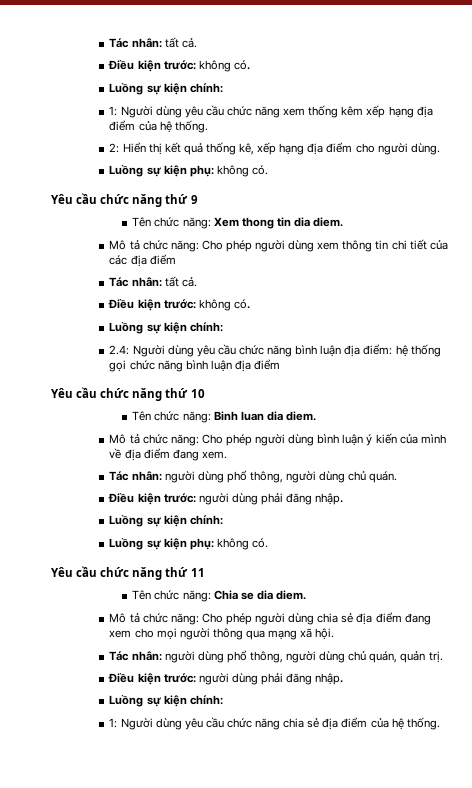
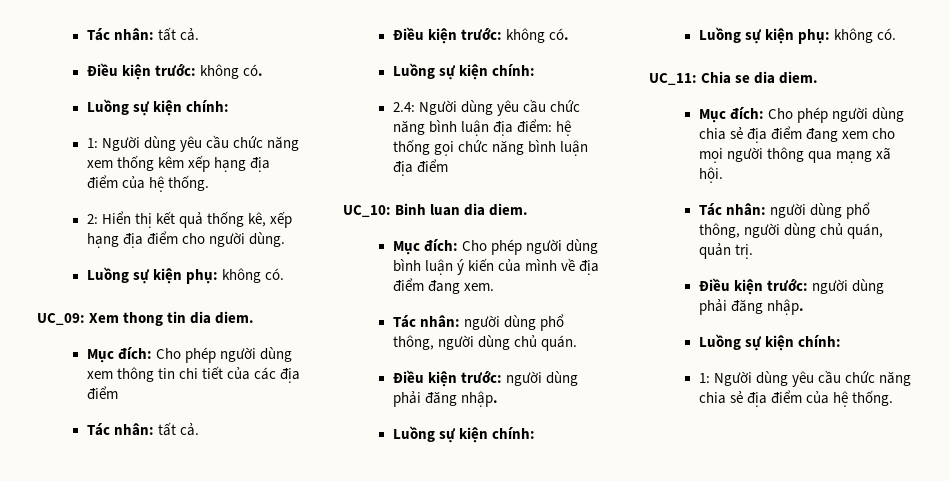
[51,193,198,207] [132,217,211,229] Yêu cầu chức năng thứ 9 // Tên chức năng: -> [37,313,85,325] UC_09:
[109,239,199,252] Mô tả chức năng: -> [86,347,153,363] Mục đích:
[51,387,205,401] [132,411,211,423] Yêu cầu chức năng thứ 10 // Tên chức năng: -> [343,205,391,217] UC_10:
[109,433,199,446] Mô tả chức năng: -> [392,239,459,255] Mục đích:
[51,566,205,580] [132,590,211,602] Yêu cầu chức năng thứ 11 // Tên chức năng: -> [649,73,697,85] UC_11:
[109,612,199,625] Mô tả chức năng: -> [698,107,765,123] Mục đích:

